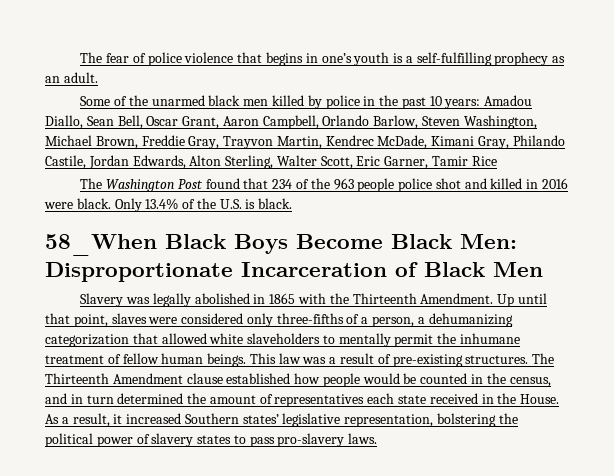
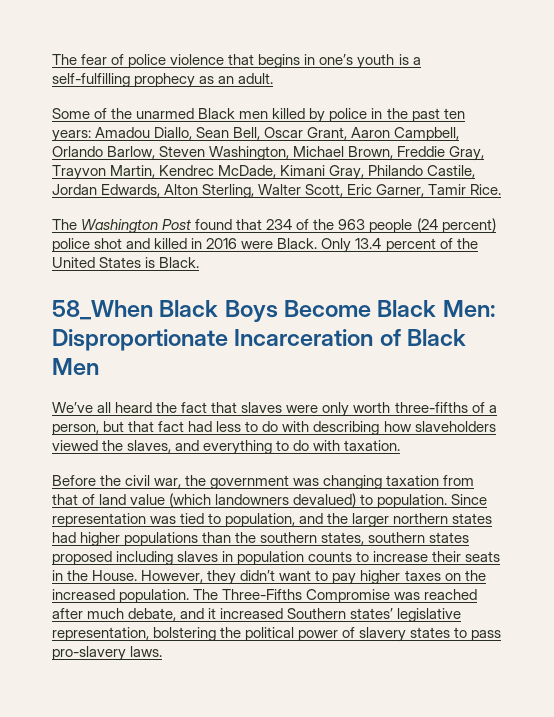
[208,95,241,106] black -> [198,108,236,119] Black
[429,96,442,106] 10 -> [443,108,465,119] ten
[471,156,497,166] Rice -> [470,184,502,195] Rice.
(395, 185) none -> [416,218,496,233] (24 percent)
[76,198,293,212] black. Only 13.4% of the U.S. is black. -> [277,238,478,253] [52,257,200,268] Black. Only 13.4 percent of the United States is Black.
[80,293,547,307] [45,313,513,327] [45,333,521,347] [45,353,555,367] [45,373,551,387] [45,393,560,407] [45,413,110,427] Slavery was legally abolished in 1865 with the Thirteenth Amendment. Up until that point, slaves were considered only three-fifths of a person, a dehumanizing categorization that allowed white slaveholders to mentally permit the inhumane treatment of fellow human beings. This law was a result of pre-existing structures. The Thirteenth Amendment clause established how people would be counted in the census, and in turn determined the amount of representatives each state received in the House. As a result, -> [52,402,497,417] [52,421,496,435] [52,440,401,455] [52,475,475,489] [52,493,488,508] [52,513,493,527] [52,532,470,546] [52,551,501,565] [52,570,486,585] [52,589,478,603] [52,608,205,621] We’ve all heard the fact that slaves were only worth three-fifths of a person, but that fact had less to do with describing how slaveholders viewed the slaves, and everything to do with taxation. // Before the civil war, the government was changing taxation from that of land value (which landowners devalued) to population. Since representation was tied to population, and the larger northern states had higher populations than the southern states, southern states proposed including slaves in population counts to increase their seats in the House. However, they didn’t want to pay higher taxes on the increased population. The Three-Fifths Compromise was reached after much debate, and

